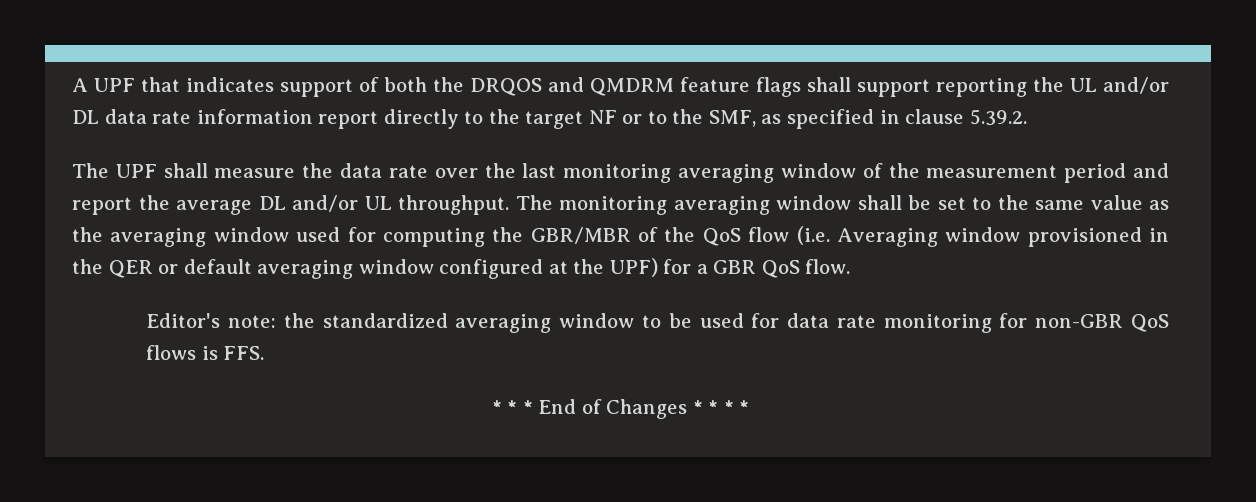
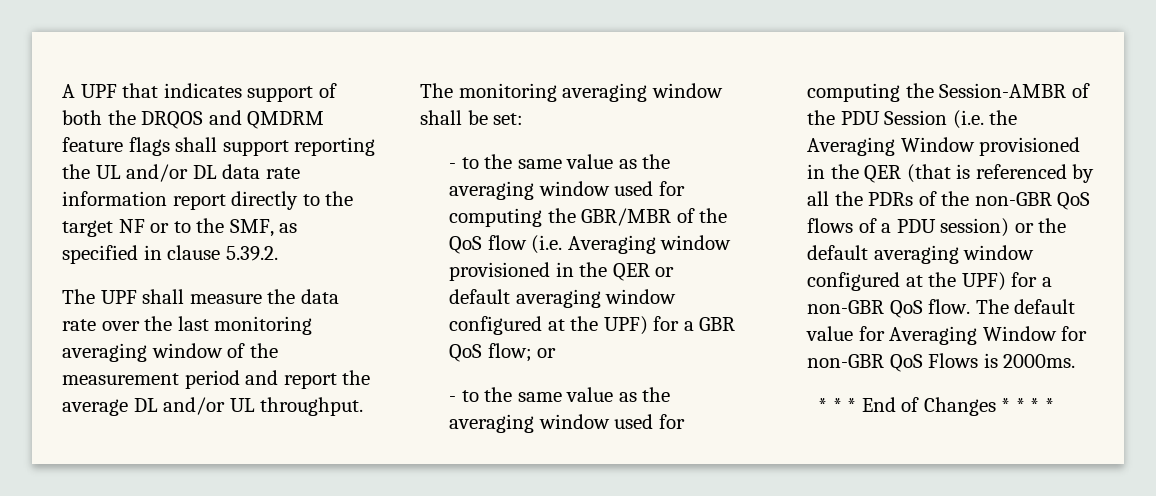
[937,197,966,210] set -> [493,113,524,125] [448,163,456,169] set: // -
[805,259,851,274] [146,313,1169,333] [146,345,265,360] flow. // Editor's note: the standardized averaging window to be used for data rate monitoring for non-GBR QoS flows is FFS. -> [487,343,557,362] [448,387,671,402] [448,414,685,433] [806,83,1090,102] [806,110,1018,129] [806,137,1081,156] [806,164,1095,183] [806,191,1091,210] [806,218,1067,237] [806,245,1035,264] [806,272,1052,291] [806,299,1076,318] [805,326,1088,345] [806,353,1076,372] flow; or // - to the same value as the averaging window used for computing the Session-AMBR of the PDU Session (i.e. the Averaging Window provisioned in the QER (that is referenced by all the PDRs of the non-GBR QoS flows of a PDU session) or the default averaging window configured at the UPF) for a non-GBR QoS flow. The default value for Averaging Window for non-GBR QoS Flows is 2000ms.

